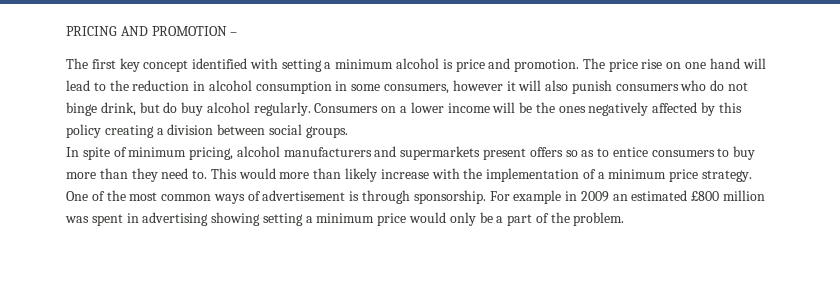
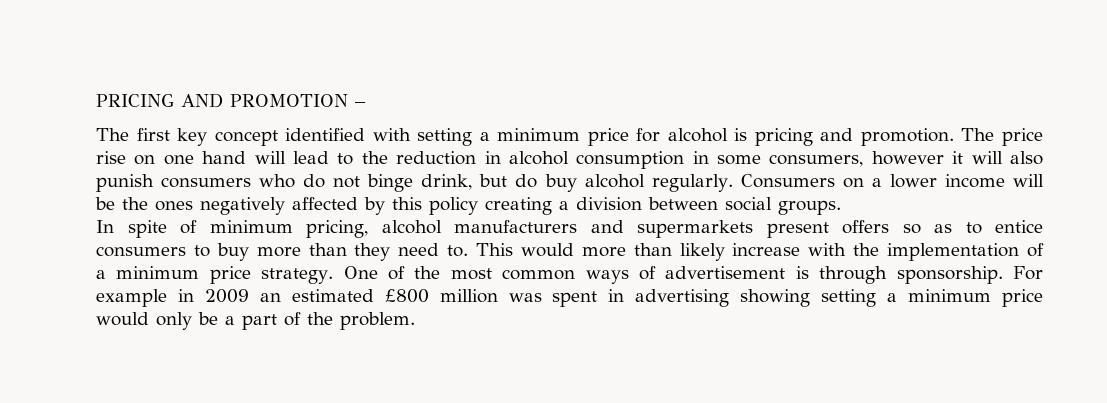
(394, 64) none -> [587,128,661,146] price for
[455,59,485,72] price -> [754,128,813,146] pricing

